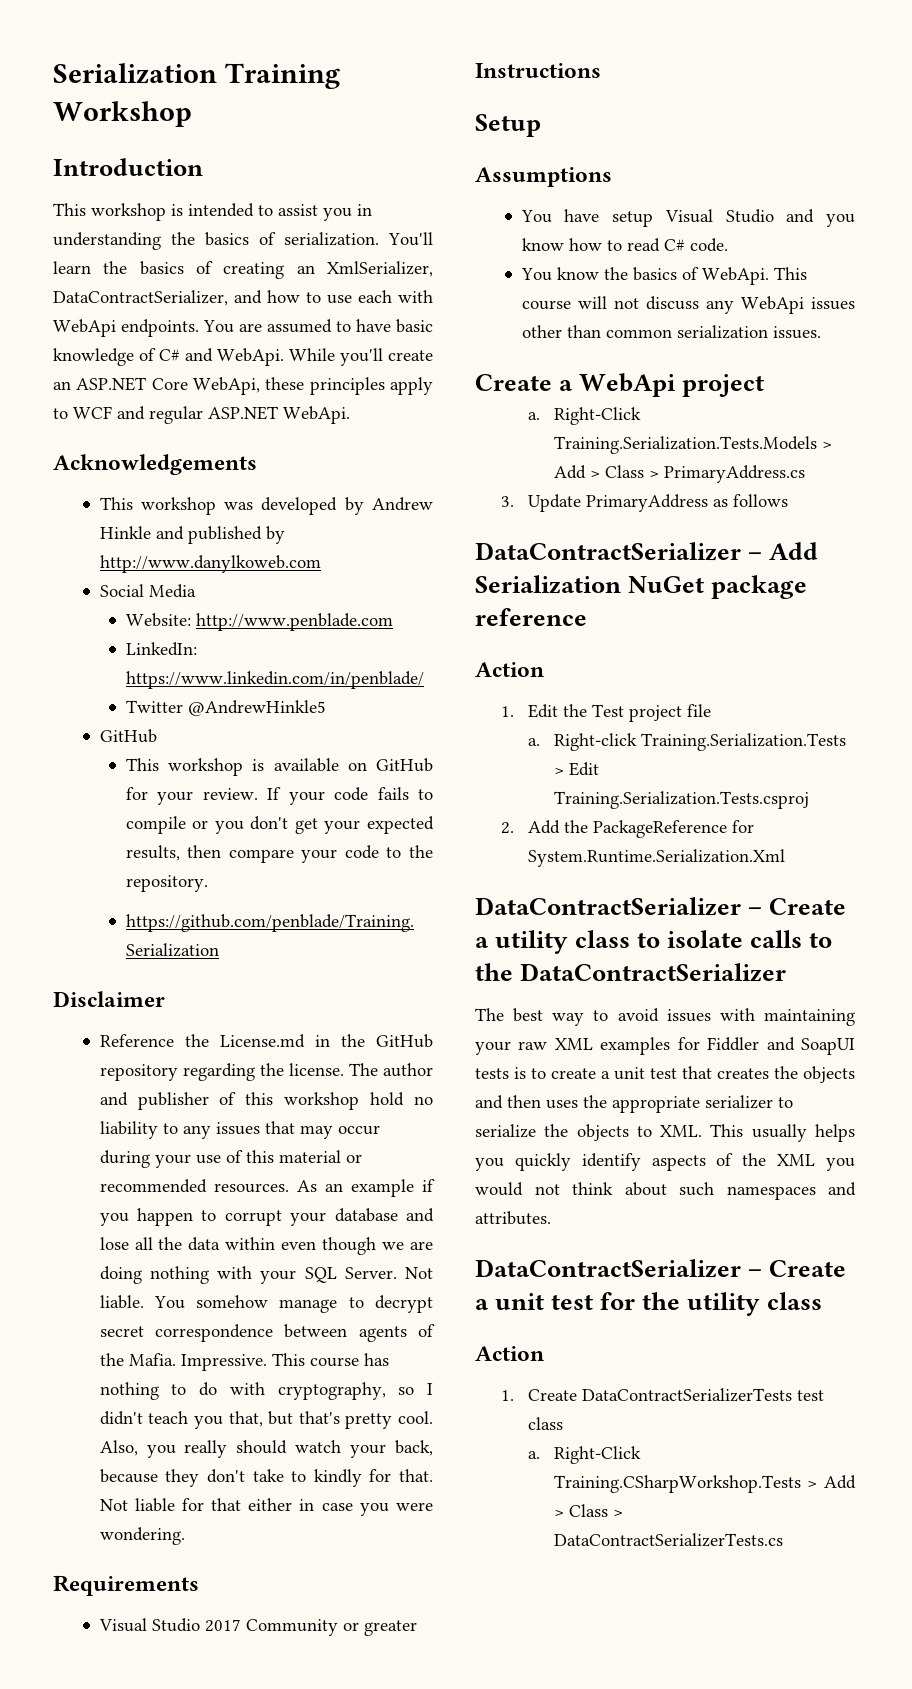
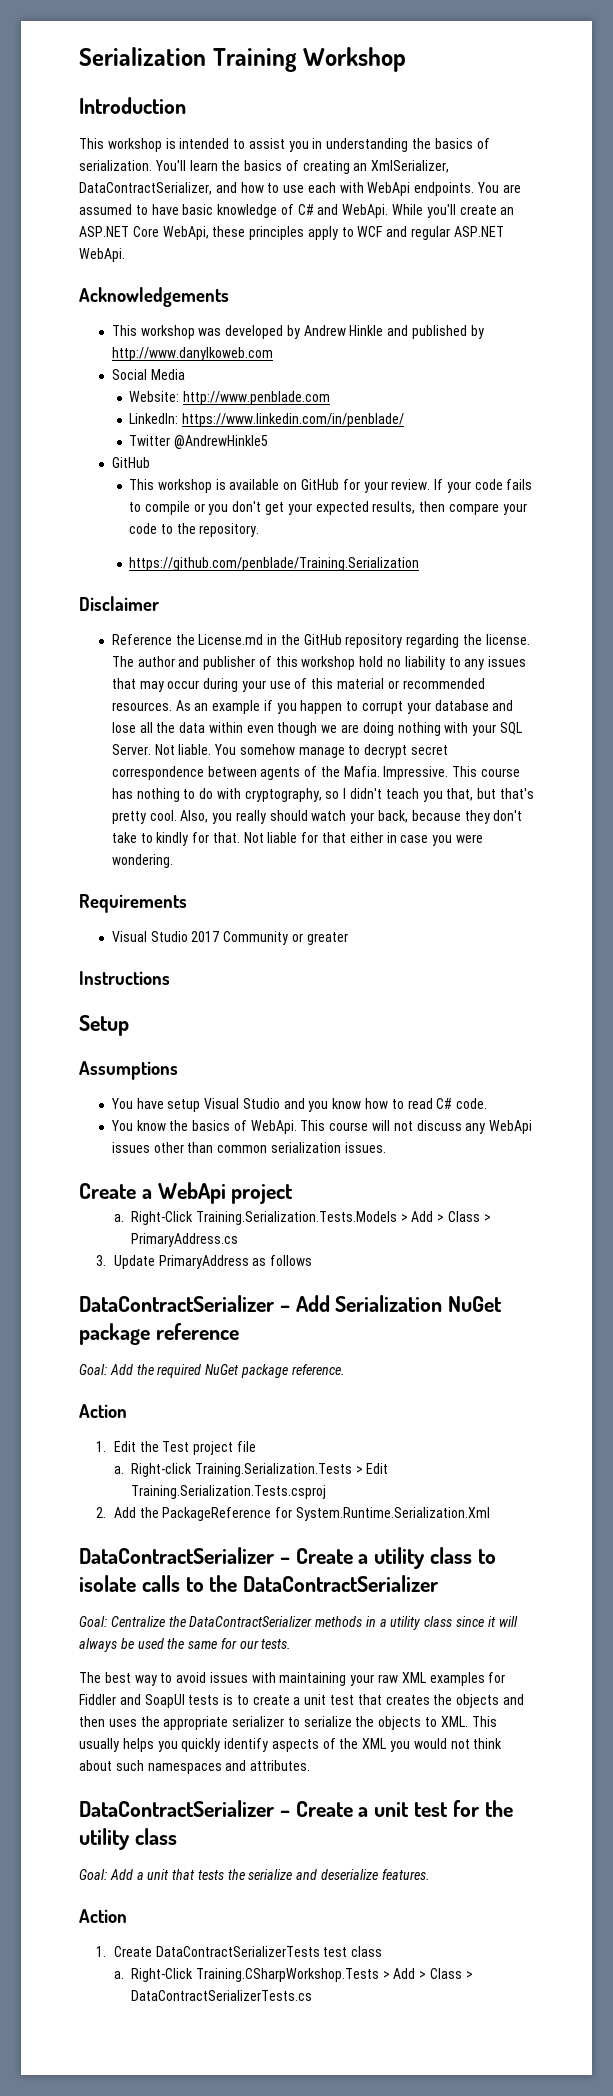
(587, 617) none -> [79,1364,345,1378] // Goal: Add the required NuGet package reference.
(787, 972) none -> [79,1616,518,1630] [79,1638,292,1652] // Goal: Centralize the DataContractSerializer methods in a utility class since it will always be used the same for our tests.
(823, 1301) none -> [79,1869,430,1880] // Goal: Add a unit that tests the serialize and deserialize features.

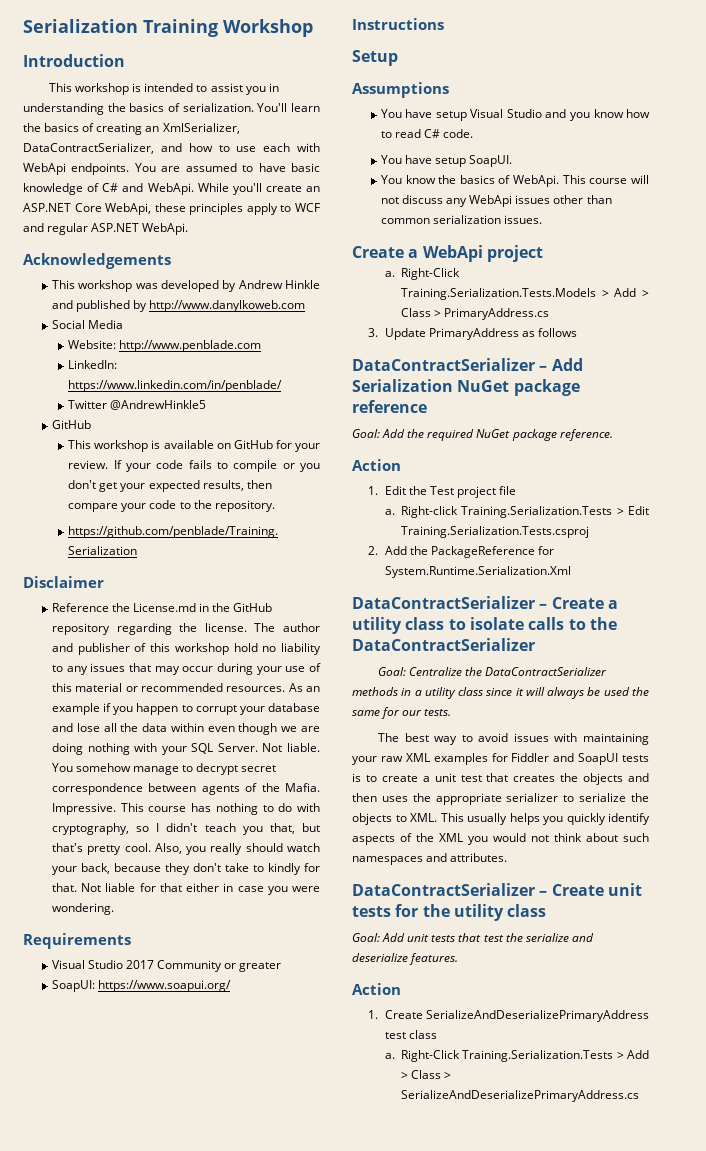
(348, 938) none -> [51,980,232,992] // SoapUI: https://www.soapui.org/
(488, 1103) none -> [380,155,513,167] // You have setup SoapUI.
[358,1802,449,1817] a unit test -> [607,883,642,896] [352,906,391,917] unit tests
[136,1869,224,1880] a unit that tests -> [407,933,504,942] unit tests that test
[155,1946,320,1957] DataContractSerializerTests -> [425,1010,649,1022] SerializeAndDeserializePrimaryAddress
[195,1968,473,1982] [131,1990,313,2001] Training.CSharpWorkshop.Tests > Add > Class > DataContractSerializerTests.cs -> [462,1050,649,1062] [400,1070,452,1079] [400,1090,639,1102] Training.Serialization.Tests > Add > Class > SerializeAndDeserializePrimaryAddress.cs

